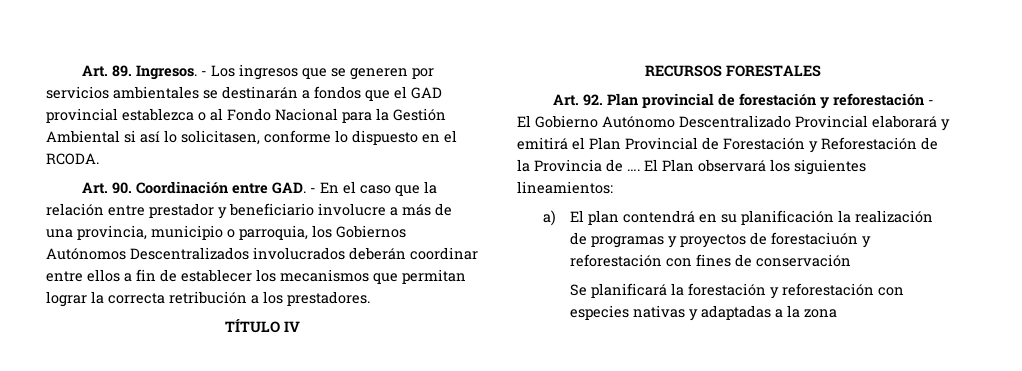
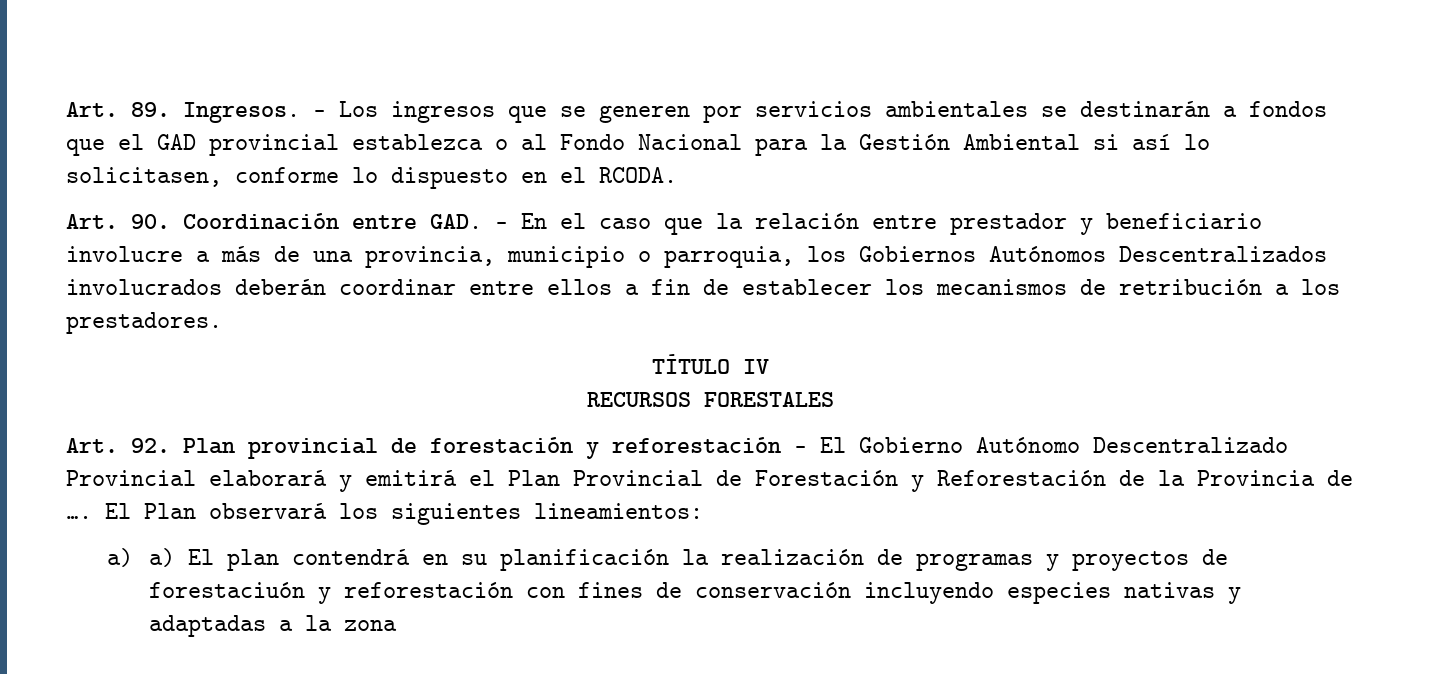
[373,269,466,284] [46,291,165,307] que permitan lograr la correcta -> [1080,279,1106,295] de
(557, 218) none -> [148,548,175,567] a)
[569,283,904,299] // Se planificará la forestación y reforestación con -> [863,582,994,604] incluyendo

